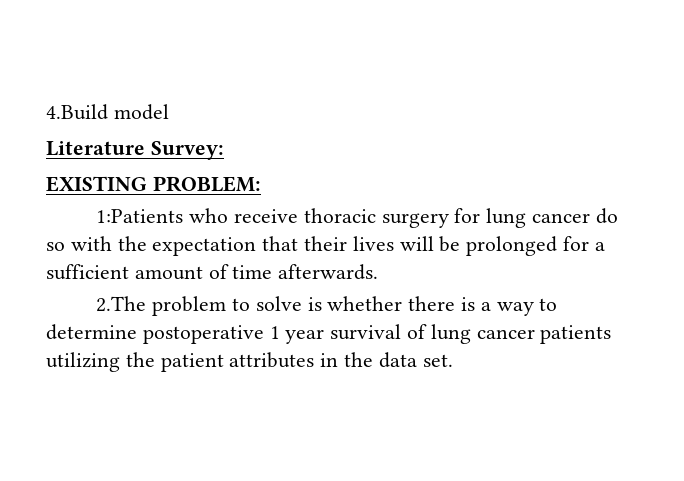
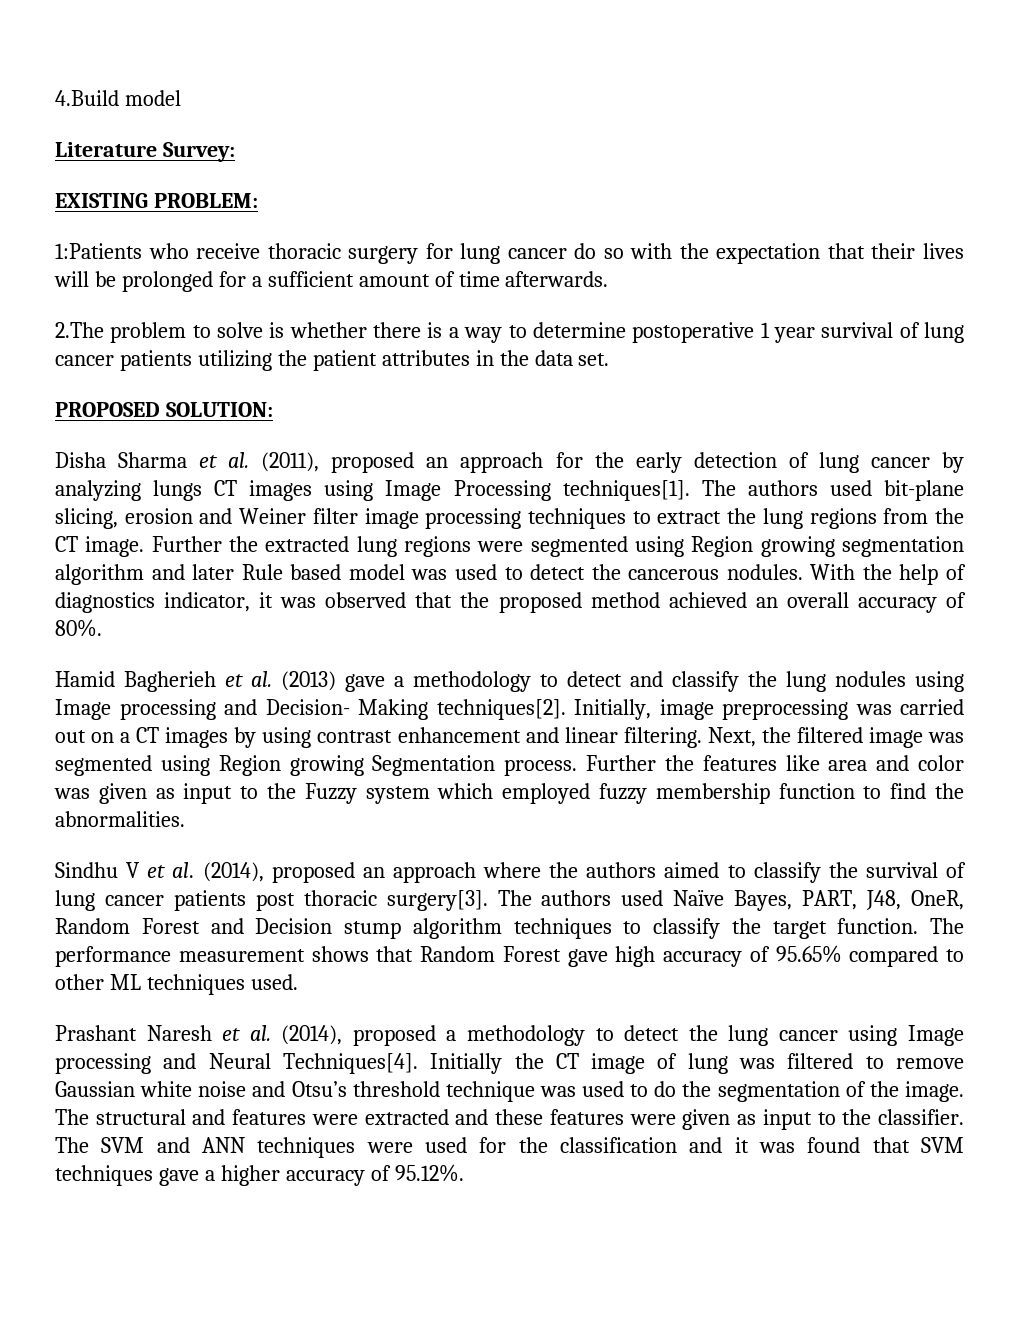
(453, 360) none -> [55,402,273,417] [55,452,965,473] [55,480,964,501] [55,508,964,529] [55,536,965,557] [55,564,966,585] [55,592,967,613] [55,619,102,637] [55,671,964,692] [55,699,964,720] [55,727,964,748] [55,755,965,776] [54,783,964,804] [55,811,185,827] [55,862,966,883] [55,890,964,911] [55,918,964,939] [55,945,964,967] [55,974,298,995] [55,1025,964,1046] [55,1053,964,1074] [55,1081,964,1102] [55,1109,965,1130] [55,1137,965,1158] [55,1164,464,1186] // PROPOSED SOLUTION: // Disha Sharma et al. (2011), proposed an approach for the early detection of lung cancer by analyzing lungs CT images using Image Processing techniques[1]. The authors used bit-plane slicing, erosion and Weiner filter image processing techniques to extract the lung regions from the CT image. Further the extracted lung regions were segmented using Region growing segmentation algorithm and later Rule based model was used to detect the cancerous nodules. With the help of diagnostics indicator, it was observed that the proposed method achieved an overall accuracy of 80%. // Hamid Bagherieh et al. (2013) gave a methodology to detect and classify the lung nodules using Image processing and Decision- Making techniques[2]. Initially, image preprocessing was carried out on a CT images by using contrast enhancement and linear filtering. Next, the filtered image was segmented using Region growing Segmentation process. Further the features like area and color was given as input to the Fuzzy system which employed fuzzy membership function to find the abnormalities. // Sindhu V et al. (2014), proposed an approach where the authors aimed to classify the survival of lung cancer patients post thoracic surgery[3]. The authors used Naïve Bayes, PART, J48, OneR, Random Forest and Decision stump algorithm techniques to classify the target function. The performance measurement shows that Random Forest gave high accuracy of 95.65% compared to other ML techniques used. // Prashant Naresh et al. (2014), proposed a methodology to detect the lung cancer using Image processing and Neural Techniques[4]. Initially the CT image of lung was filtered to remove Gaussian white noise and Otsu’s threshold technique was used to do the segmentation of the image. The structural and features were extracted and these features were given as input to the classifier. The SVM and ANN techniques were used for the classification and it was found that SVM techniques gave a higher accuracy of 95.12%.

